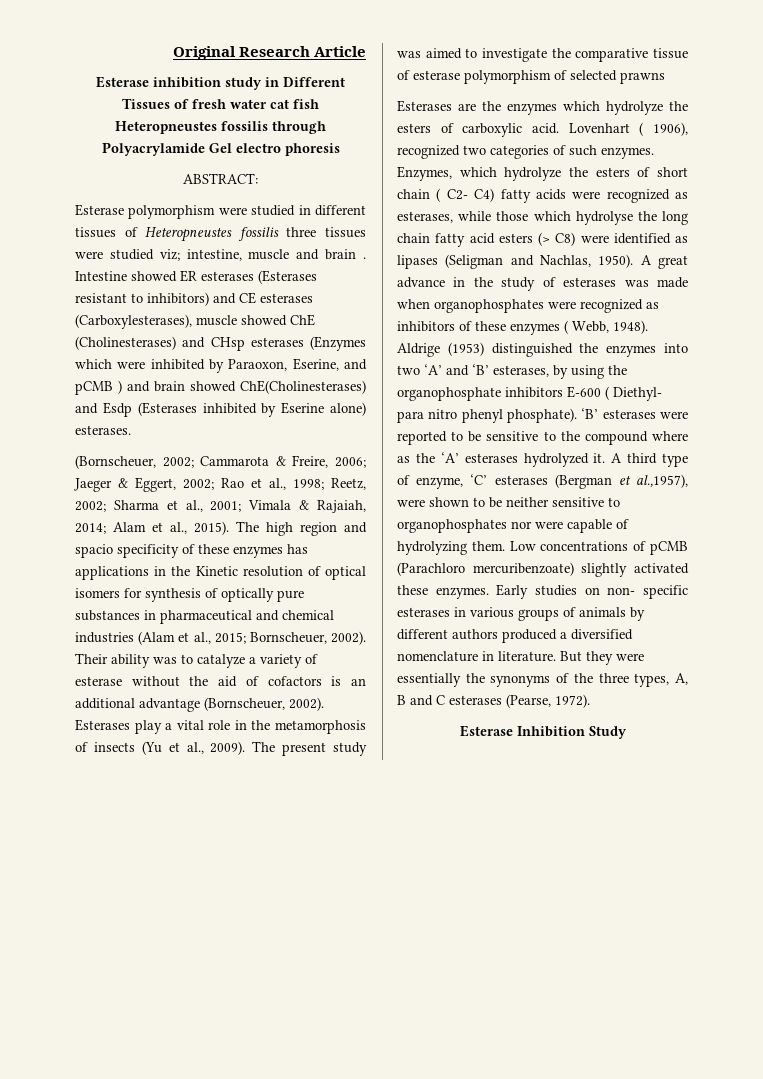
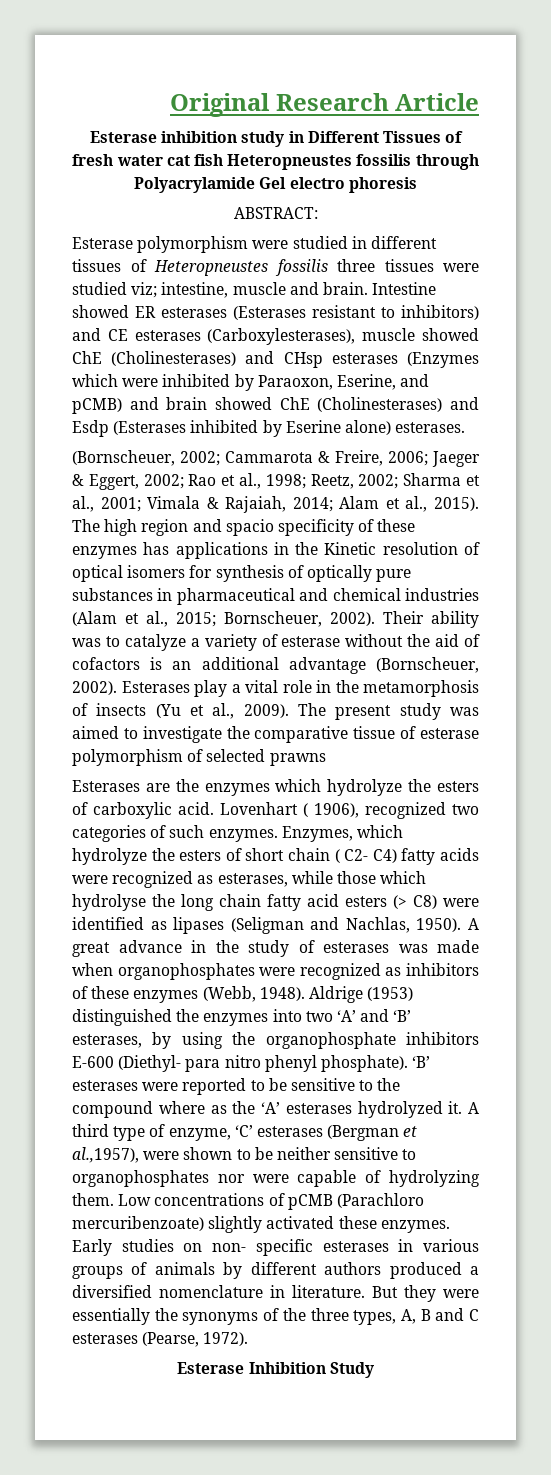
[325,249,366,260] brain . -> [322,282,368,295] brain.
[75,380,122,395] pCMB ) -> [72,398,122,414] pCMB)
[240,380,366,394] ChE(Cholinesterases) -> [279,397,443,412] ChE (Cholinesterases)
[564,320,609,334] ( Webb, -> [202,986,256,1002] (Webb,
[605,386,662,401] ( Diethyl- -> [118,1055,182,1072] (Diethyl-

